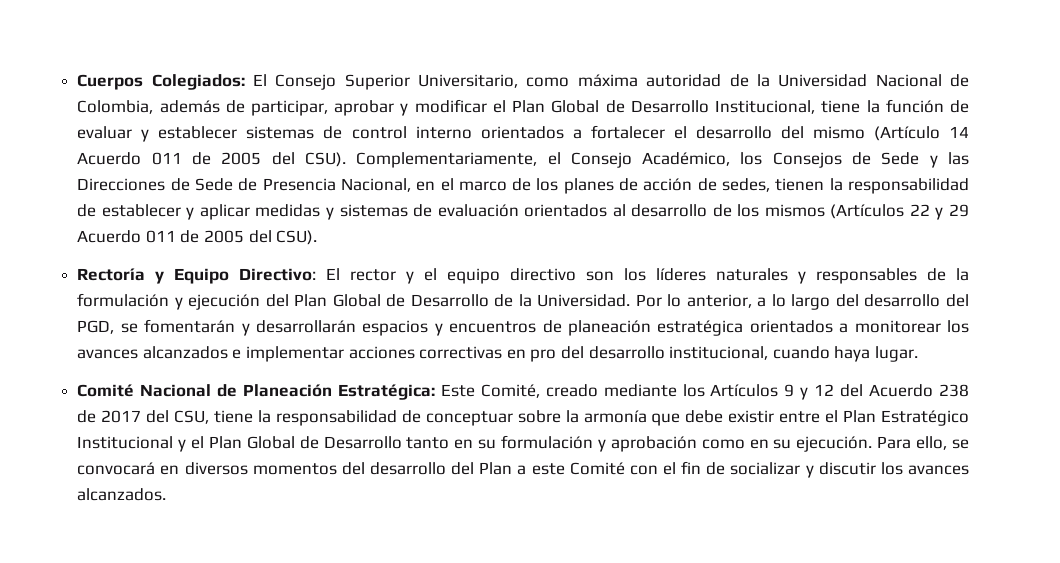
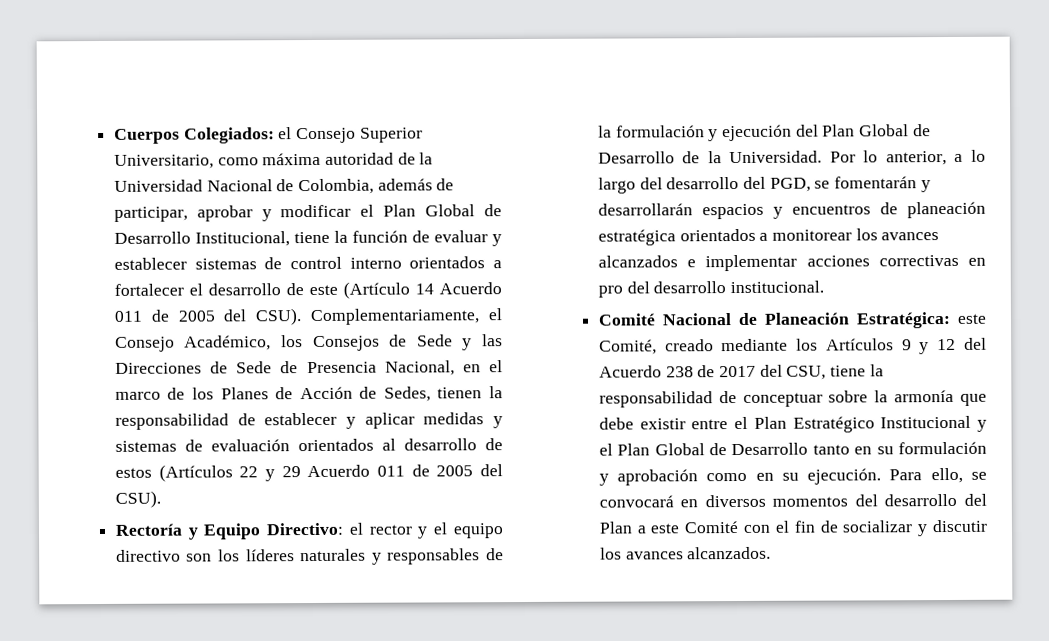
[253,74,268,86] El -> [278,127,293,140] el
[780,126,865,139] del mismo -> [285,283,338,296] de este
[563,178,771,194] planes de acción de sedes, -> [220,386,431,402] Planes de Acción de Sedes,
[737,204,825,217] los mismos -> [114,467,152,478] estos
[326,268,341,280] El -> [348,522,364,535] el
[669,346,918,362] institucional, cuando haya lugar. -> [729,280,824,294] institucional.
[440,384,475,397] Este -> [957,313,987,324] este

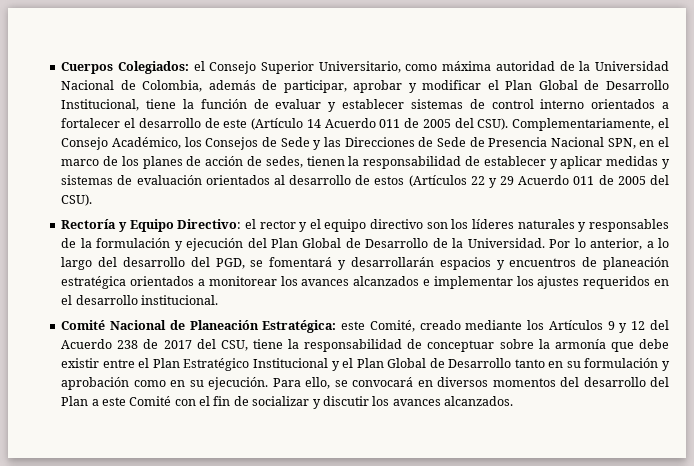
[384,360,455,376] Nacional, -> [550,137,636,149] Nacional SPN,
[220,386,431,402] Planes de Acción de Sedes, -> [142,156,303,169] planes de acción de sedes,
[834,176,918,189] fomentarán -> [269,257,333,267] fomentará
[806,254,986,267] [597,281,650,298] acciones correctivas en pro del -> [516,276,670,289] [61,295,73,305] los ajustes requeridos en el

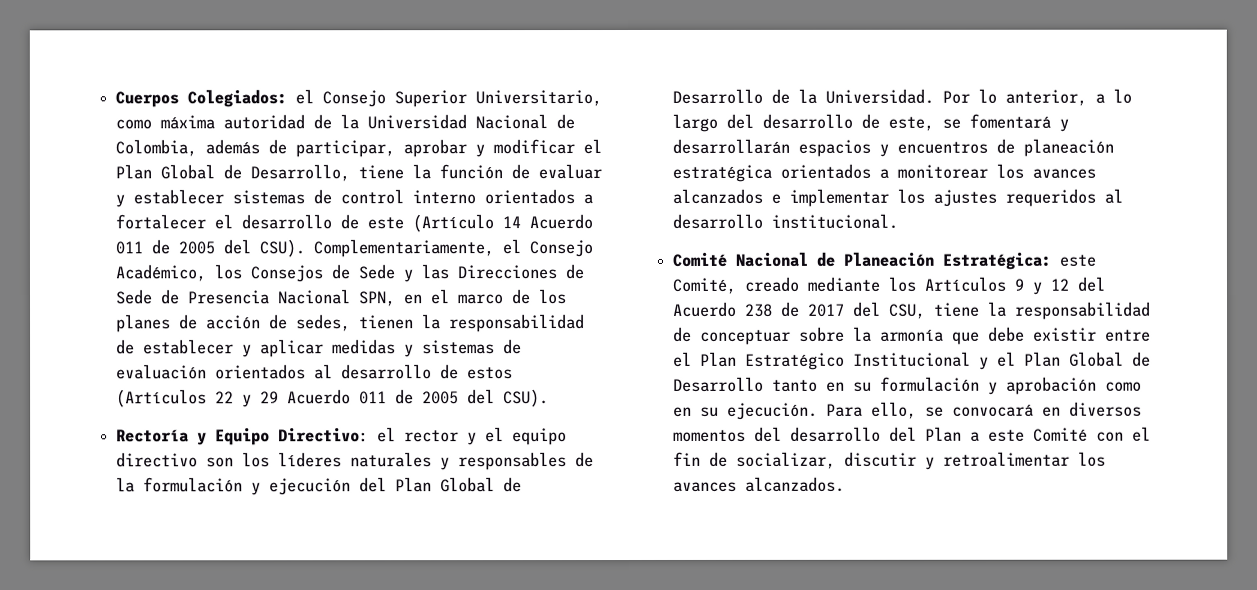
[606,80,669,90] [61,99,140,111] Desarrollo Institucional, -> [249,164,350,182] Desarrollo,
[190,257,245,269] del PGD, -> [860,113,934,131] de este,
[654,279,670,286] [61,295,73,305] en el -> [1103,188,1123,204] al
[252,396,369,409] socializar y discutir -> [735,451,1070,470] socializar, discutir y retroalimentar

